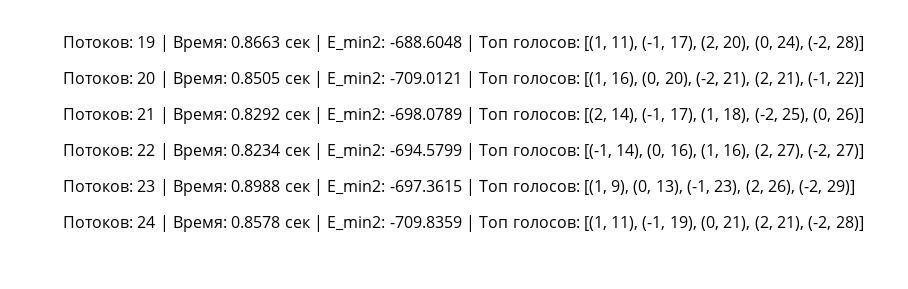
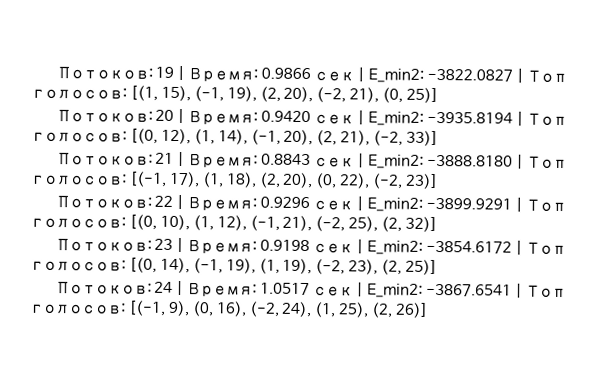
[231,35,864,52] 0.8663 сек | E_min2: -688.6048 | Топ голосов: [(1, 11), (-1, 17), (2, 20), (0, 24), (-2, 28)] -> [261,67,567,84] [31,85,440,104] 0.9866 сек | E_min2: -3822.0827 | Топ голосов: [(1, 15), (-1, 19), (2, 20), (-2, 21), (0, 25)]
[231,71,864,88] 0.8505 сек | E_min2: -709.0121 | Топ голосов: [(1, 16), (0, 20), (-2, 21), (2, 21), (-1, 22)] -> [261,110,567,127] [31,128,440,147] 0.9420 сек | E_min2: -3935.8194 | Топ голосов: [(0, 12), (1, 14), (-1, 20), (2, 21), (-2, 33)]
[231,107,864,124] 0.8292 сек | E_min2: -698.0789 | Топ голосов: [(2, 14), (-1, 17), (1, 18), (-2, 25), (0, 26)] -> [261,153,567,170] [30,171,440,190] 0.8843 сек | E_min2: -3888.8180 | Топ голосов: [(-1, 17), (1, 18), (2, 20), (0, 22), (-2, 23)]
[231,143,864,160] 0.8234 сек | E_min2: -694.5799 | Топ голосов: [(-1, 14), (0, 16), (1, 16), (2, 27), (-2, 27)] -> [260,196,566,213] [30,214,439,233] 0.9296 сек | E_min2: -3899.9291 | Топ голосов: [(0, 10), (1, 12), (-1, 21), (-2, 25), (2, 32)]
[231,179,855,196] 0.8988 сек | E_min2: -697.3615 | Топ голосов: [(1, 9), (0, 13), (-1, 23), (2, 26), (-2, 29)] -> [260,239,566,256] [30,257,439,276] 0.9198 сек | E_min2: -3854.6172 | Топ голосов: [(0, 14), (-1, 19), (1, 19), (-2, 23), (2, 25)]
[231,215,864,232] 0.8578 сек | E_min2: -709.8359 | Топ голосов: [(1, 11), (-1, 19), (0, 21), (2, 21), (-2, 28)] -> [260,282,566,299] [29,300,430,318] 1.0517 сек | E_min2: -3867.6541 | Топ голосов: [(-1, 9), (0, 16), (-2, 24), (1, 25), (2, 26)]

